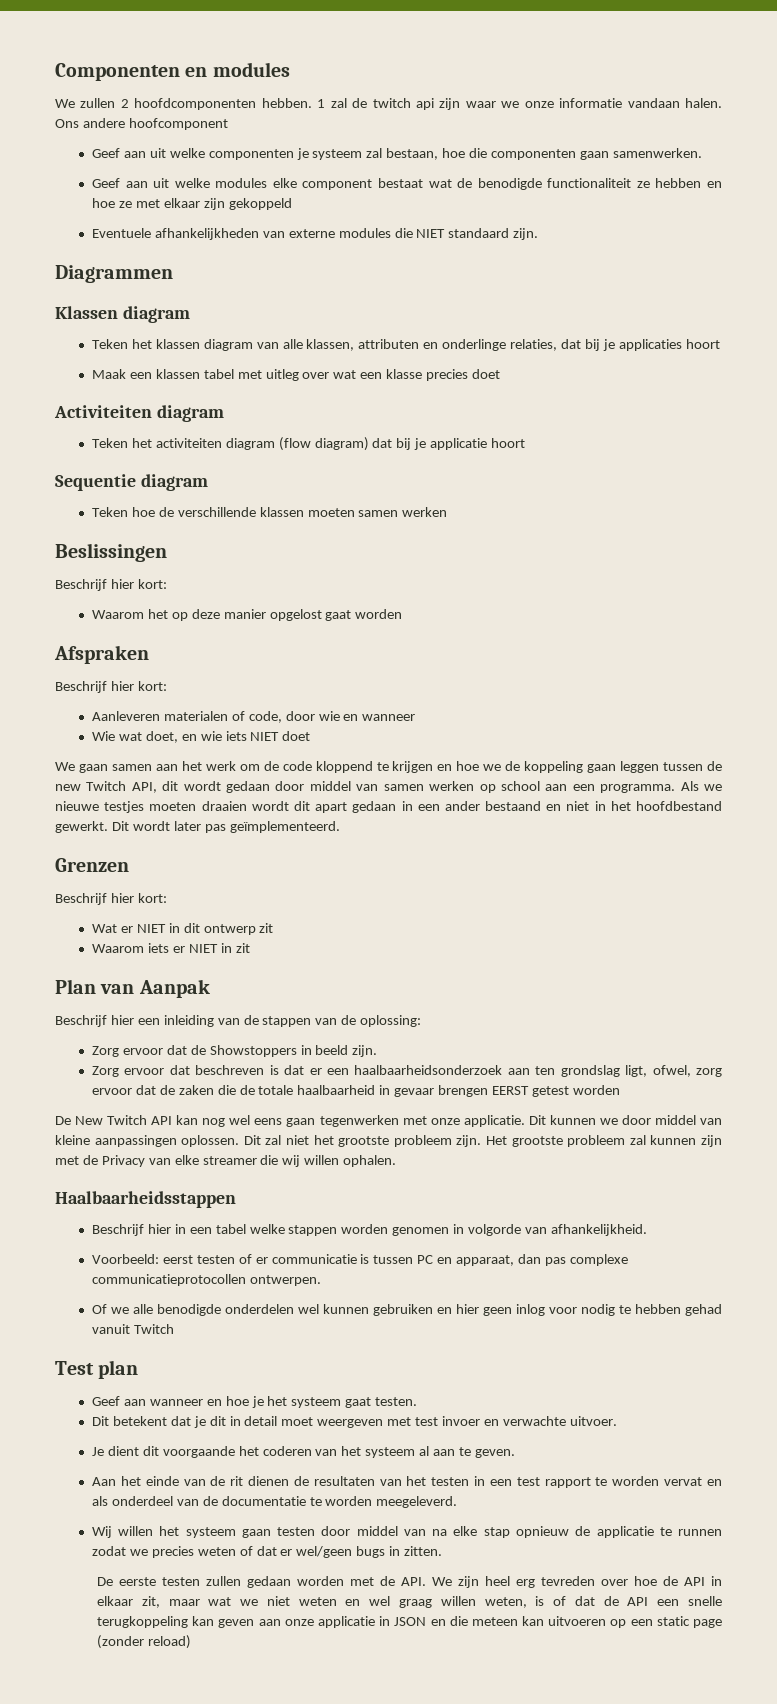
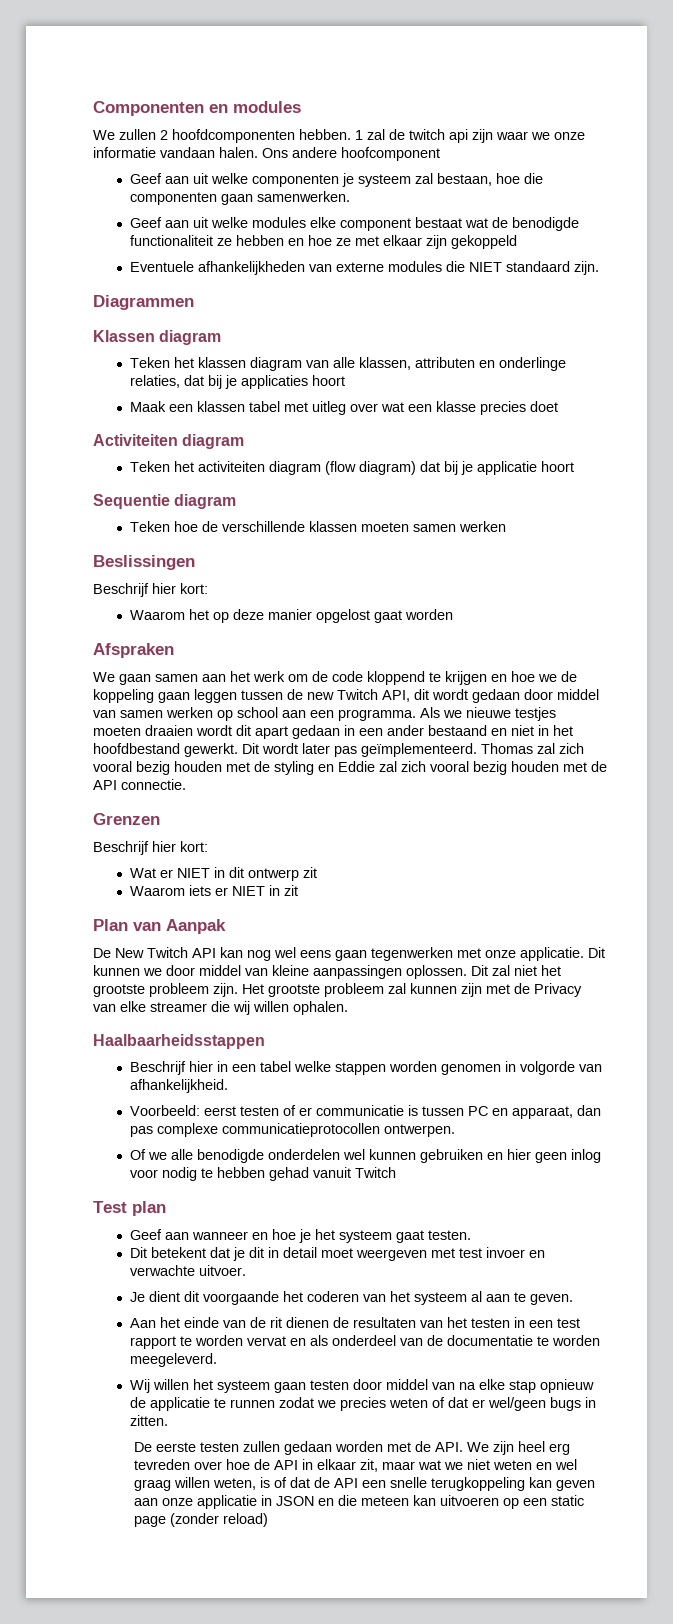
[55,681,167,693] [91,711,416,723] [91,731,311,743] // Beschrijf hier kort: // Aanleveren materialen of code, door wie en wanneer // Wie wat doet, en wie iets NIET doet -> (174, 650) none
(340, 827) none -> [481,743,584,754] [93,761,607,775] [93,779,186,790] Thomas zal zich vooral bezig houden met de styling en Eddie zal zich vooral bezig houden met de API connectie.
[55,1015,422,1027] [91,1045,378,1057] [91,1065,723,1077] [91,1085,620,1097] // Beschrijf hier een inleiding van de stappen van de oplossing: // Zorg ervoor dat de Showstoppers in beeld zijn. // Zorg ervoor dat beschreven is dat er een haalbaarheidsonderzoek aan ten grondslag ligt, ofwel, zorg ervoor dat de zaken die de totale haalbaarheid in gevaar brengen EERST getest worden -> (226, 926) none

